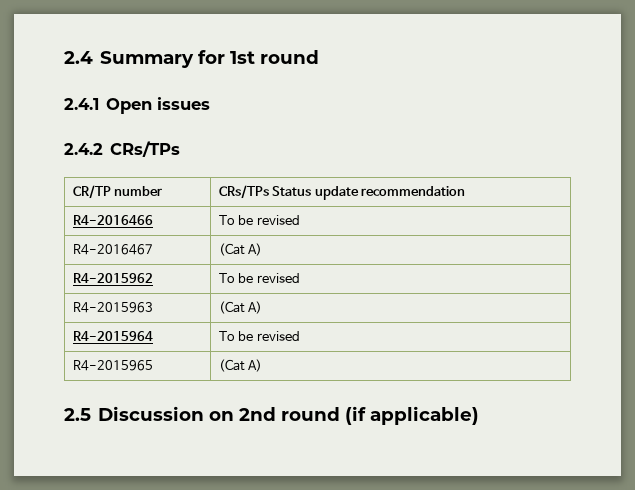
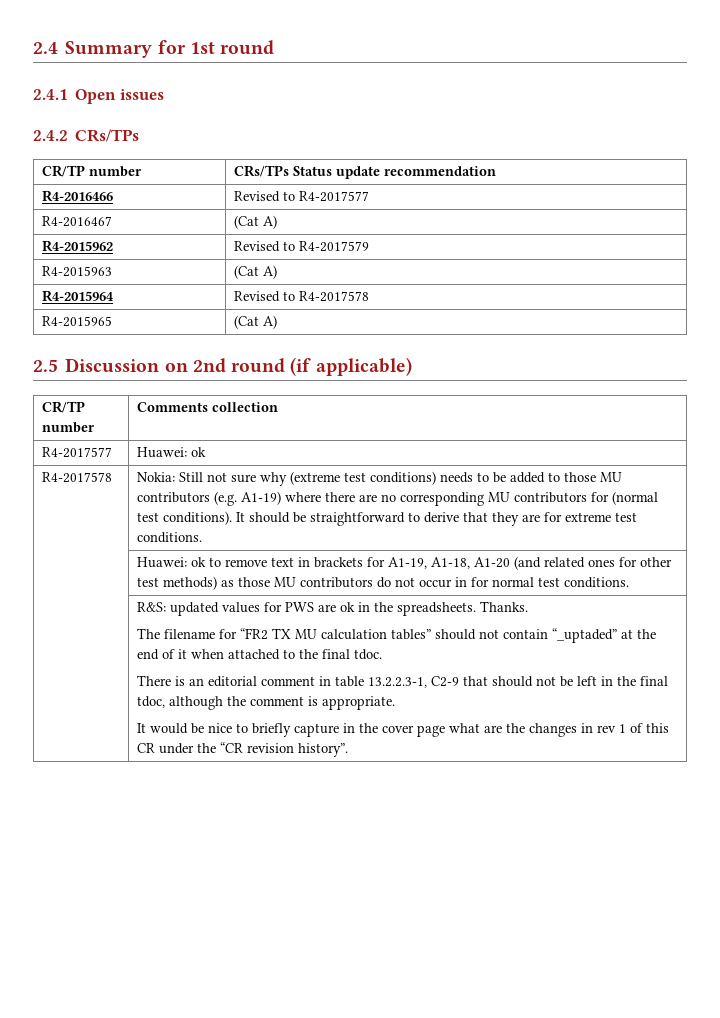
[218,215,300,225] To be revised -> [233,191,369,202] Revised to R4-2017577
[218,273,300,283] To be revised -> [233,241,369,252] Revised to R4-2017579
[218,331,300,341] To be revised -> [233,291,369,302] Revised to R4-2017578
(480, 415) none -> [41,401,85,413] [41,422,95,433] [136,402,278,412] [41,447,112,458] [136,447,206,458] [41,472,112,483] [136,471,622,486] [136,491,658,506] [136,511,637,526] [136,532,202,543] [136,556,672,570] [136,576,629,590] [136,601,528,616] [136,628,656,643] [136,649,382,660] [136,675,668,688] [136,696,395,710] [136,723,669,737] [136,742,348,757] // CR/TP number | Comments collection // R4-2017577 | Huawei: ok // R4-2017578 | Nokia: Still not sure why (extreme test conditions) needs to be added to those MU contributors (e.g. A1-19) where there are no corresponding MU contributors for (normal test conditions). It should be straightforward to derive that they are for extreme test conditions. // | Huawei: ok to remove text in brackets for A1-19, A1-18, A1-20 (and related ones for other test methods) as those MU contributors do not occur in for normal test conditions. // | R&S: updated values for PWS are ok in the spreadsheets. Thanks. // The filename for “FR2 TX MU calculation tables” should not contain “_uptaded” at the end of it when attached to the final tdoc. // There is an editorial comment in table 13.2.2.3-1, C2-9 that should not be left in the final tdoc, although the comment is appropriate. // It would be nice to briefly capture in the cover page what are the changes in rev 1 of this CR under the “CR revision history”.

